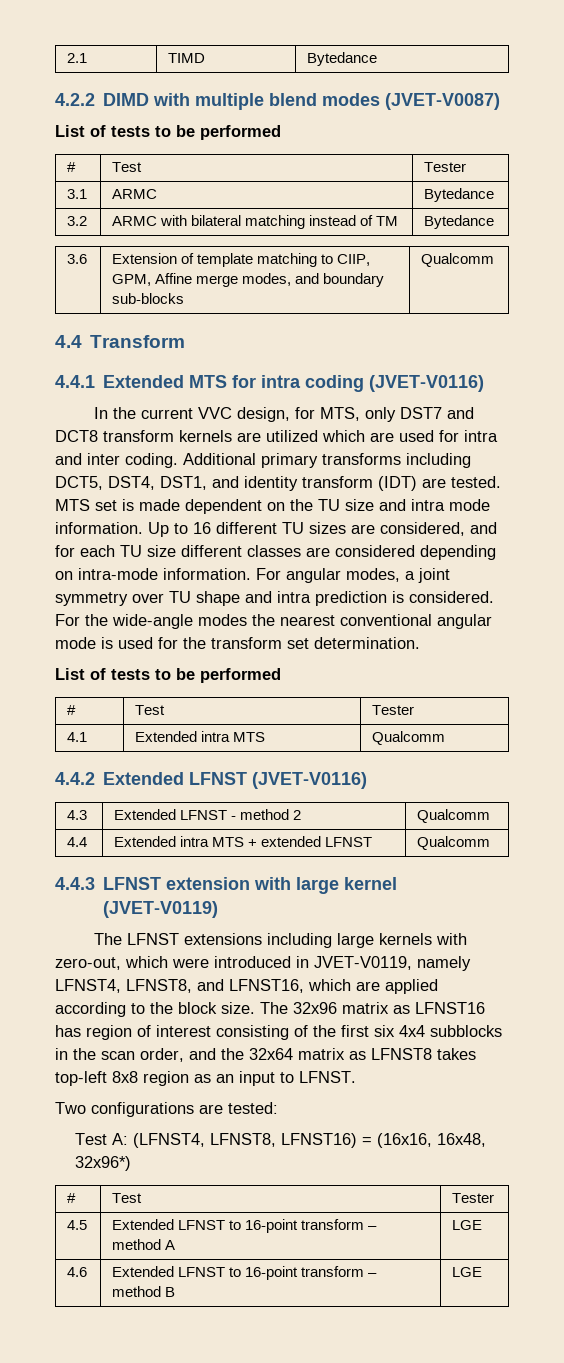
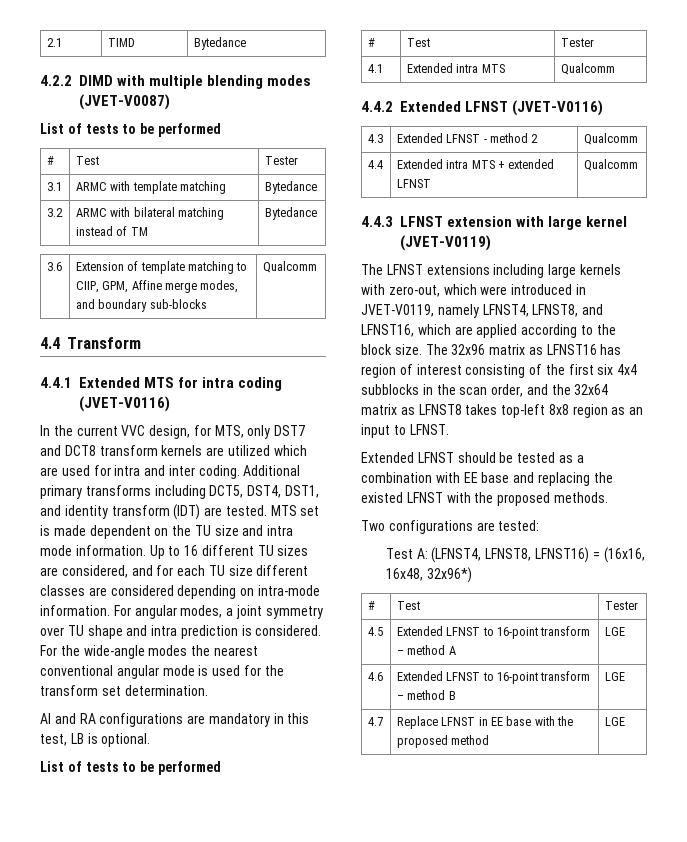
[269,93,318,106] blend -> [207,75,264,89] blending
(158, 194) none -> [110,181,227,194] with template matching
(420, 643) none -> [40,713,310,727] [40,733,151,747] // AI and RA configurations are mandatory in this test, LB is optional.
(356, 1077) none -> [361,452,584,463] [361,472,613,486] [361,492,608,506] // Extended LFNST should be tested as a combination with EE base and replacing the existed LFNST with the proposed methods.
(483, 1272) none -> [367,717,383,726] [396,716,574,729] [396,735,490,748] [604,717,625,726] // 4.7 | Replace LFNST in EE base with the proposed method | LGE

